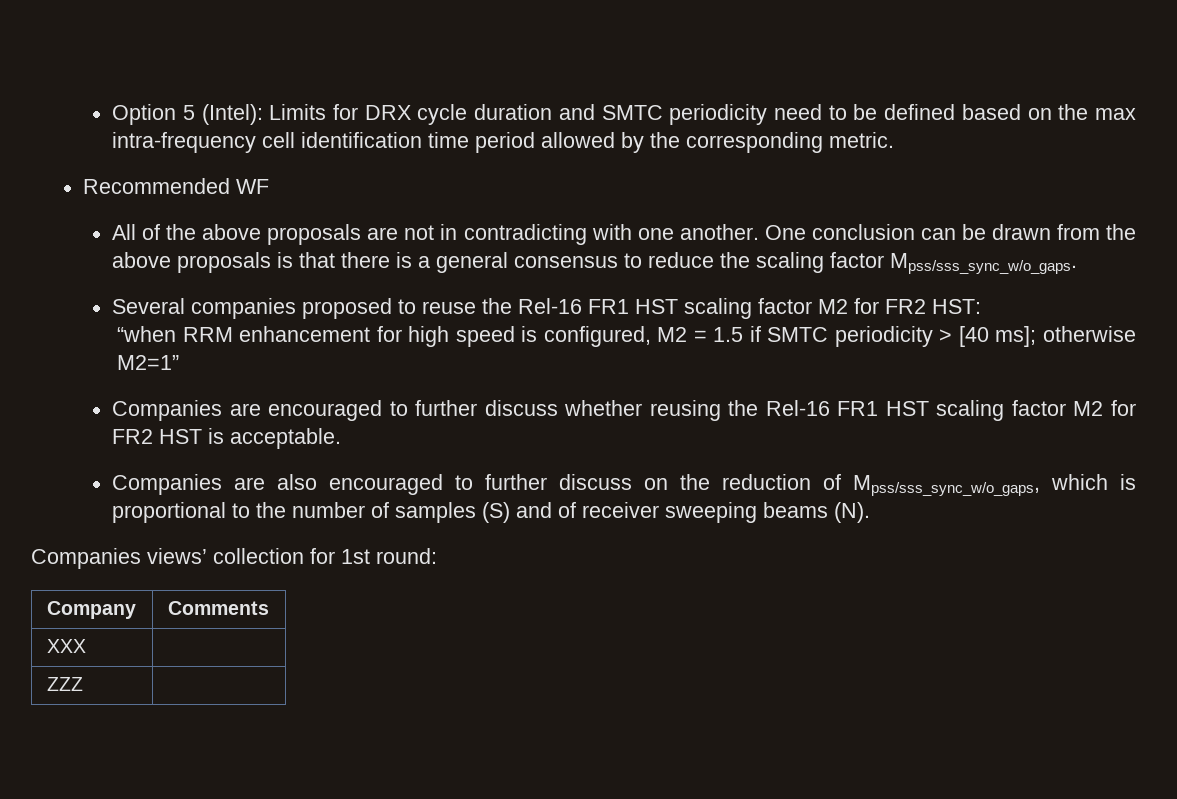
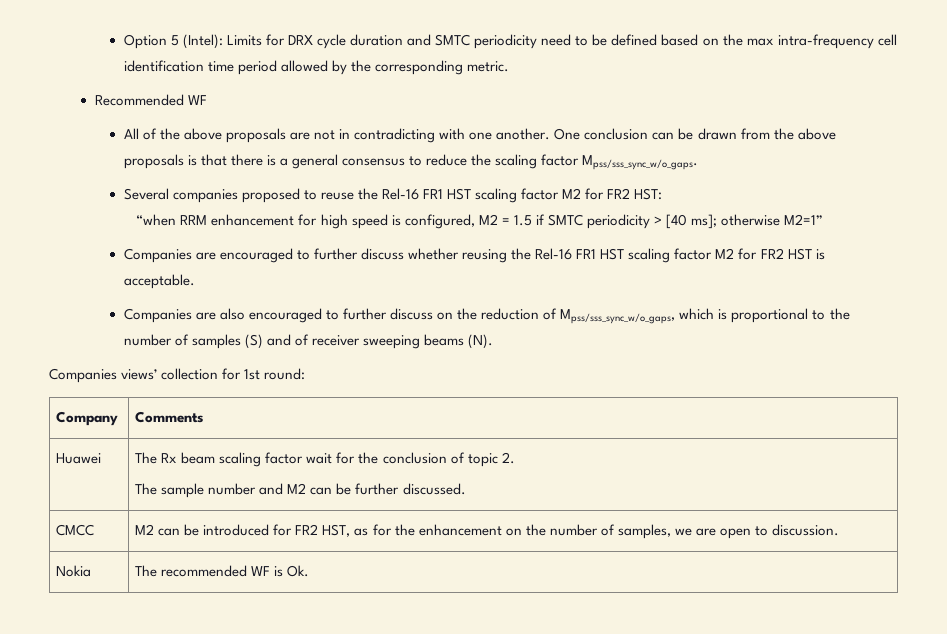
[46,639,86,653] [46,677,83,691] XXX | // ZZZ | -> [56,453,102,464] [135,452,515,467] [135,483,466,498] [56,524,95,536] [135,524,840,539] [56,565,92,577] [135,565,310,577] Huawei | The Rx beam scaling factor wait for the conclusion of topic 2. // The sample number and M2 can be further discussed. // CMCC | M2 can be introduced for FR2 HST, as for the enhancement on the number of samples, we are open to discussion. // Nokia | The recommended WF is Ok.

